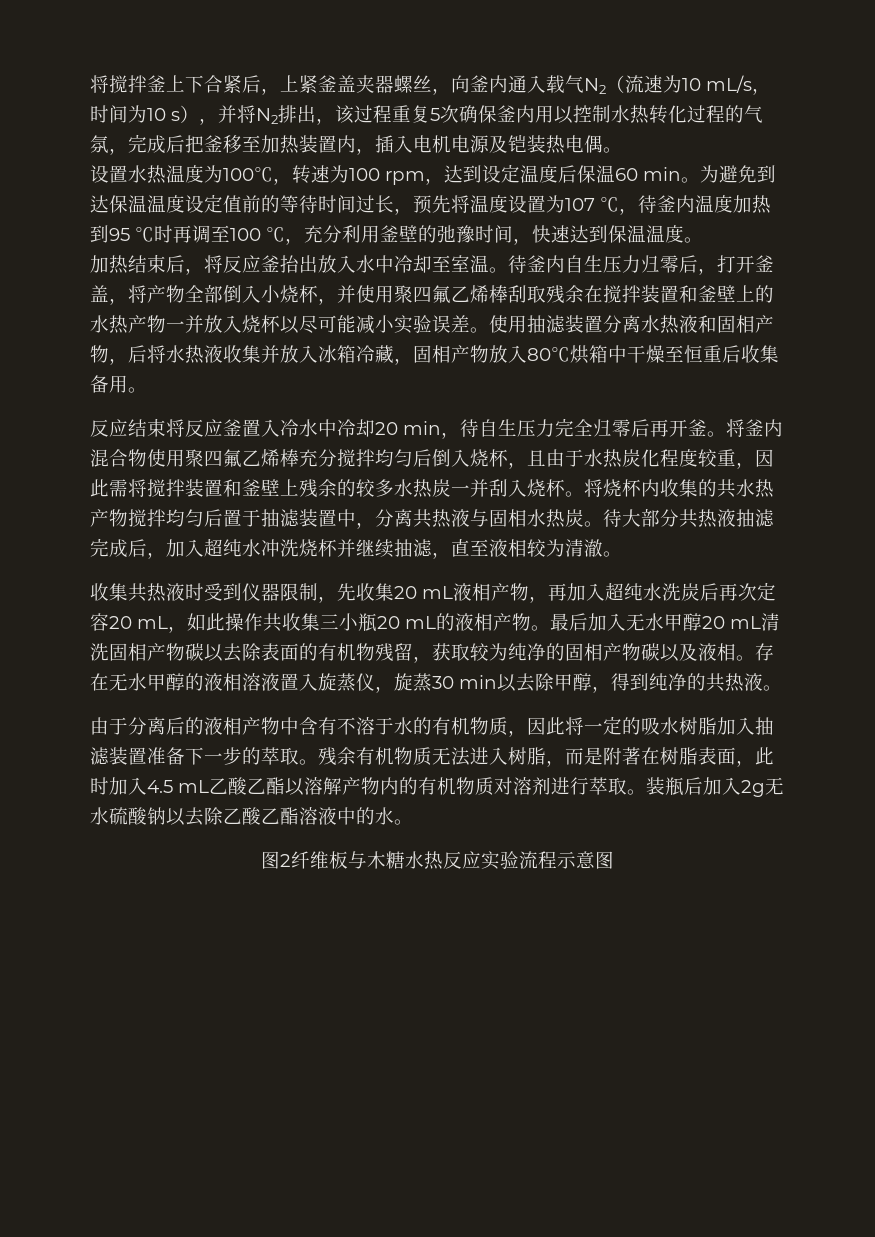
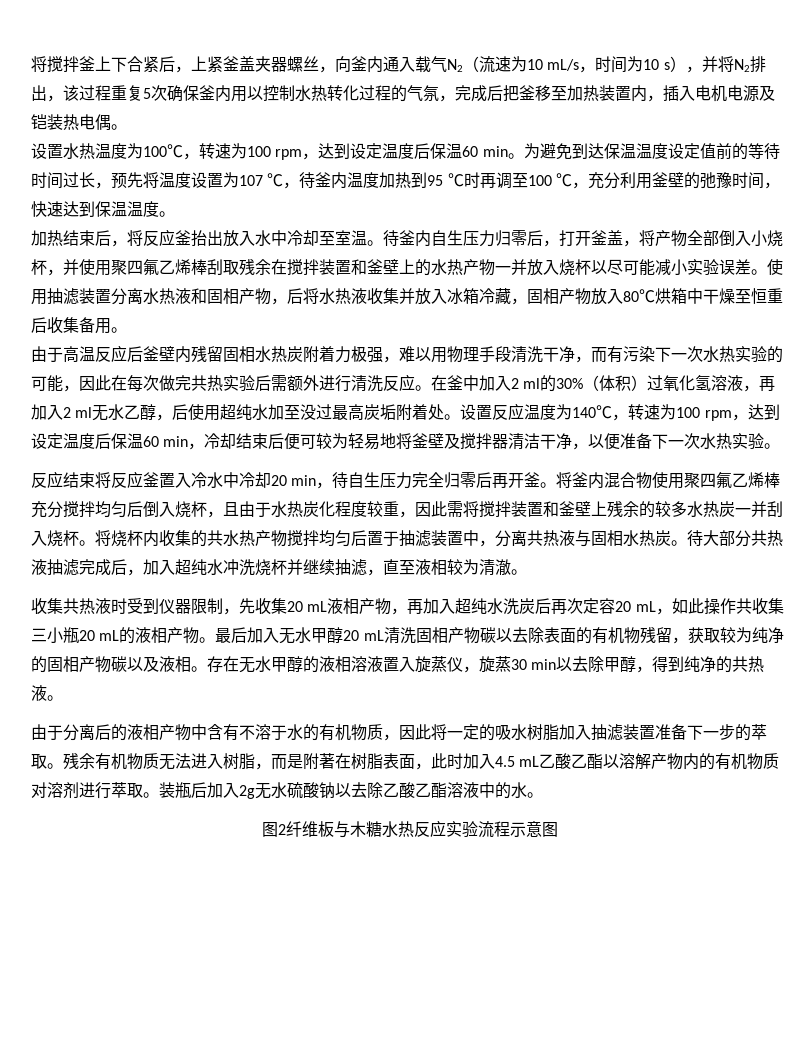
(147, 390) none -> [31,345,783,363] [31,374,776,392] [31,403,780,421] [31,433,781,450] // 由于高温反应后釜壁内残留固相水热炭附着力极强，难以用物理手段清洗干净，而有污染下一次水热实验的可能，因此在每次做完共热实验后需额外进行清洗反应。在釜中加入2 ml的30%（体积）过氧化氢溶液，再加入2 ml无水乙醇，后使用超纯水加至没过最高炭垢附着处。设置反应温度为140℃，转速为100 rpm，达到设定温度后保温60 min，冷却结束后便可较为轻易地将釜壁及搅拌器清洁干净，以便准备下一次水热实验。

